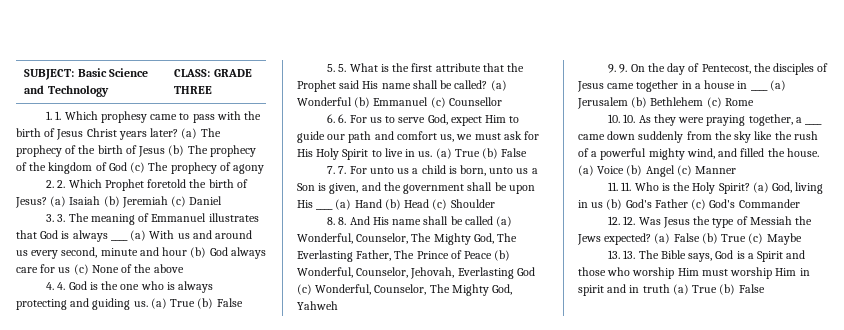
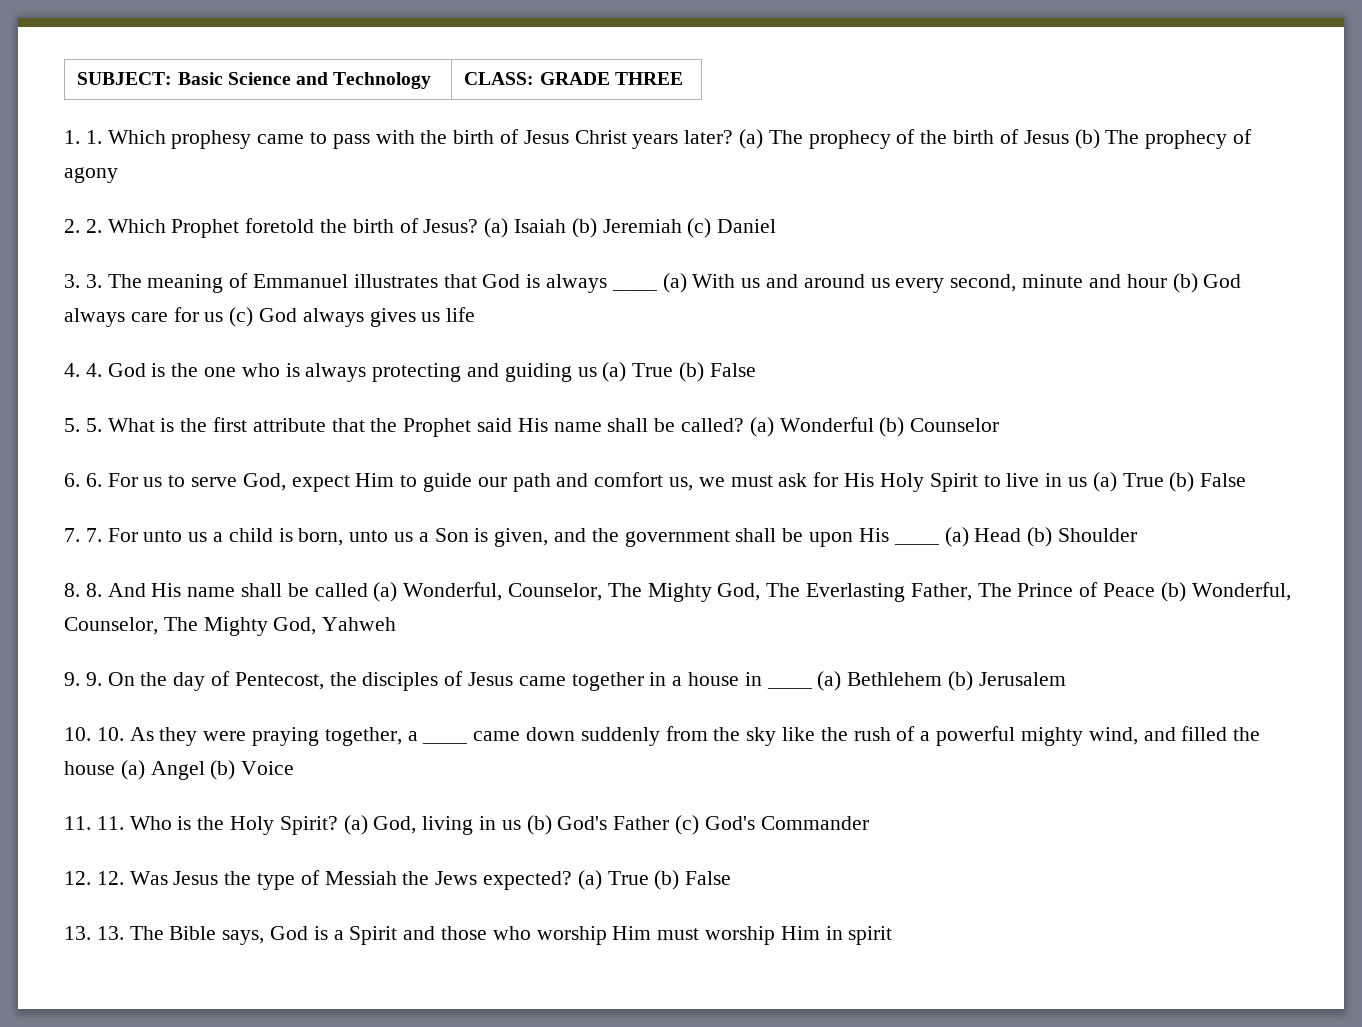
[29,162,231,174] the kingdom of God (c) The prophecy of -> (1252, 136) none
[91,264,184,273] None of the above -> [259,307,476,327] God always gives us life
[133,301,148,307] us. -> [577,367,597,377] us
[373,97,502,108] Emmanuel (c) Counsellor -> [910,418,1000,432] Counselor
[418,151,433,157] us. -> [1067,477,1087,487] us
[354,199,448,210] Hand (b) Head (c) -> [974,527,1053,547] Head (b)
[410,267,535,279] [297,284,427,295] Jehovah, Everlasting God (c) Wonderful, Counselor, -> (158, 626) none
(786, 85) none -> [847,671,974,691] Bethlehem (b)
[631,97,754,108] (b) Bethlehem (c) Rome -> (1066, 679) none
[786,148,819,157] [578,165,737,177] house. (a) Voice (b) Angel (c) Manner -> [64,760,295,780] house (a) Angel (b) Voice
[673,233,802,245] False (b) True (c) Maybe -> [607,870,732,890] True (b) False
[607,284,765,295] and in truth (a) True (b) False -> (893, 935) none

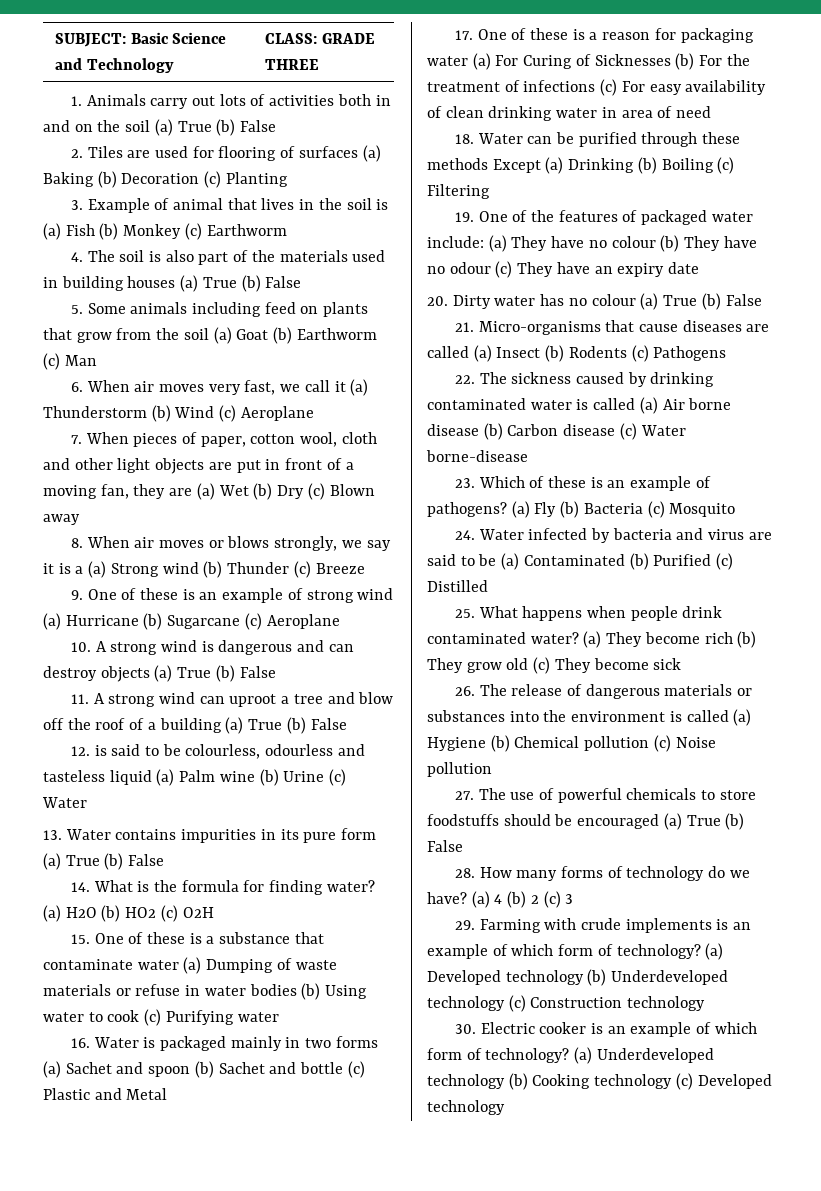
[85,129,1252,149] [64,167,118,183] [64,218,777,238] [64,273,1242,293] [64,307,476,327] [64,363,597,382] 1. Which prophesy came to pass with the birth of Jesus Christ years later? (a) The prophecy of the birth of Jesus (b) The prophecy of agony // 2. 2. Which Prophet foretold the birth of Jesus? (a) Isaiah (b) Jeremiah (c) Daniel // 3. 3. The meaning of Emmanuel illustrates that God is always ____ (a) With us and around us every second, minute and hour (b) God always care for us (c) God always gives us life // 4. 4. God is the one who is always protecting and guiding us -> [86,94,391,109] [43,119,277,136] [70,145,381,162] [43,171,288,188] [70,198,389,213] [43,223,287,240] [70,250,386,265] [43,276,176,291] Animals carry out lots of activities both in and on the soil (a) True (b) False // 2. Tiles are used for flooring of surfaces (a) Baking (b) Decoration (c) Planting // 3. Example of animal that lives in the soil is (a) Fish (b) Monkey (c) Earthworm // 4. The soil is also part of the materials used in building houses
[85,417,1000,437] [64,472,1247,492] [64,528,889,547] [893,527,1137,547] [64,582,1291,602] [64,617,397,636] [64,671,762,691] [766,671,1066,691] [64,727,418,746] [422,741,468,744] [473,726,1261,746] [64,760,295,780] [64,815,869,835] [64,870,732,890] [64,926,893,945] 5. What is the first attribute that the Prophet said His name shall be called? (a) Wonderful (b) Counselor // 6. 6. For us to serve God, expect Him to guide our path and comfort us, we must ask for His Holy Spirit to live in us (a) True (b) False // 7. 7. For unto us a child is born, unto us a Son is given, and the government shall be upon His ____ (a) Head (b) Shoulder // 8. 8. And His name shall be called (a) Wonderful, Counselor, The Mighty God, The Everlasting Father, The Prince of Peace (b) Wonderful, Counselor, The Mighty God, Yahweh // 9. 9. On the day of Pentecost, the disciples of Jesus came together in a house in ____ (a) Bethlehem (b) Jerusalem // 10. 10. As they were praying together, a ____ came down suddenly from the sky like the rush of a powerful mighty wind, and filled the house (a) Angel (b) Voice // 11. 11. Who is the Holy Spirit? (a) God, living in us (b) God's Father (c) God's Commander // 12. 12. Was Jesus the type of Messiah the Jews expected? (a) True (b) False // 13. 13. The Bible says, God is a Spirit and those who worship Him must worship Him in spirit -> [87,302,369,317] [43,327,377,344] [43,353,97,370] [70,379,369,396] [43,405,314,422] [70,432,377,447] [43,458,354,474] [43,483,375,500] [43,514,80,525] [70,536,391,551] [43,561,365,578] [70,588,394,603] [43,613,340,630] [70,640,354,655] [43,665,276,682] [70,692,394,707] [43,717,347,734] [70,744,365,759] [43,769,347,786] [42,797,87,808] [43,828,377,843] [43,853,165,870] [70,880,375,895] [43,905,214,922] [70,932,324,944] [43,957,337,974] [43,983,368,1000] [43,1009,279,1026] [70,1036,378,1051] [43,1061,365,1078] [43,1088,168,1100] [454,28,754,43] [427,53,750,70] [427,79,767,96] [427,106,712,121] [454,132,741,147] [427,157,735,174] [427,184,490,199] [454,210,753,225] [427,235,757,252] [427,261,700,278] [427,293,762,310] [454,320,770,335] [427,345,727,362] [454,372,715,387] [427,397,732,414] [427,423,686,440] [426,450,528,462] [454,476,711,491] [427,501,736,518] [454,528,772,543] [427,553,734,570] [427,580,488,592] [454,606,723,621] [427,631,757,648] [427,657,682,674] [454,684,753,699] [427,709,752,726] [427,735,716,752] [427,762,492,777] [454,788,756,803] [427,813,745,830] [427,840,463,852] [454,866,750,881] [427,891,574,908] [454,918,752,933] [427,943,724,960] [427,969,729,986] [427,995,706,1012] [454,1022,757,1037] [427,1047,714,1064] [427,1073,772,1090] [427,1100,505,1115] Some animals including feed on plants that grow from the soil (a) Goat (b) Earthworm (c) Man // 6. When air moves very fast, we call it (a) Thunderstorm (b) Wind (c) Aeroplane // 7. When pieces of paper, cotton wool, cloth and other light objects are put in front of a moving fan, they are (a) Wet (b) Dry (c) Blown away // 8. When air moves or blows strongly, we say it is a (a) Strong wind (b) Thunder (c) Breeze // 9. One of these is an example of strong wind (a) Hurricane (b) Sugarcane (c) Aeroplane // 10. A strong wind is dangerous and can destroy objects (a) True (b) False // 11. A strong wind can uproot a tree and blow off the roof of a building (a) True (b) False // 12. is said to be colourless, odourless and tasteless liquid (a) Palm wine (b) Urine (c) Water // 13. Water contains impurities in its pure form (a) True (b) False // 14. What is the formula for finding water? (a) H2O (b) HO2 (c) O2H // 15. One of these is a substance that contaminate water (a) Dumping of waste materials or refuse in water bodies (b) Using water to cook (c) Purifying water // 16. Water is packaged mainly in two forms (a) Sachet and spoon (b) Sachet and bottle (c) Plastic and Metal // 17. One of these is a reason for packaging water (a) For Curing of Sicknesses (b) For the treatment of infections (c) For easy availability of clean drinking water in area of need // 18. Water can be purified through these methods Except (a) Drinking (b) Boiling (c) Filtering // 19. One of the features of packaged water include: (a) They have no colour (b) They have no odour (c) They have an expiry date // 20. Dirty water has no colour (a) True (b) False // 21. Micro-organisms that cause diseases are called (a) Insect (b) Rodents (c) Pathogens // 22. The sickness caused by drinking contaminated water is called (a) Air borne disease (b) Carbon disease (c) Water borne-disease // 23. Which of these is an example of pathogens? (a) Fly (b) Bacteria (c) Mosquito // 24. Water infected by bacteria and virus are said to be (a) Contaminated (b) Purified (c) Distilled // 25. What happens when people drink contaminated water? (a) They become rich (b) They grow old (c) They become sick // 26. The release of dangerous materials or substances into the environment is called (a) Hygiene (b) Chemical pollution (c) Noise pollution // 27. The use of powerful chemicals to store foodstuffs should be encouraged (a) True (b) False // 28. How many forms of technology do we have? (a) 4 (b) 2 (c) 3 // 29. Farming with crude implements is an example of which form of technology? (a) Developed technology (b) Underdeveloped technology (c) Construction technology // 30. Electric cooker is an example of which form of technology? (a) Underdeveloped technology (b) Cooking technology (c) Developed technology

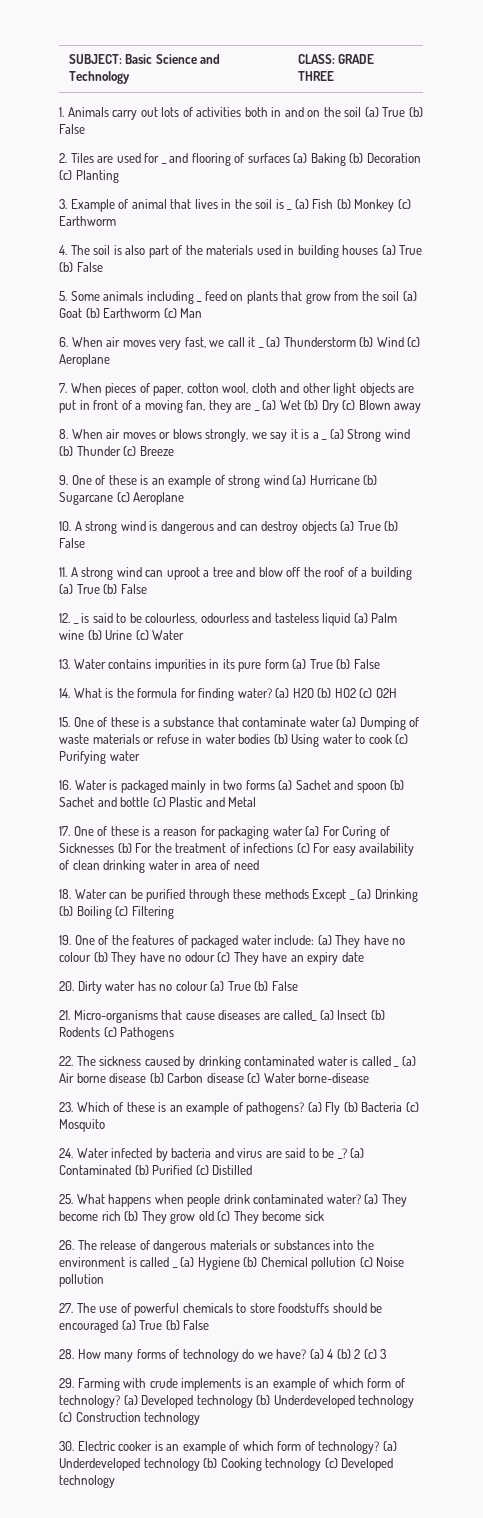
(214, 152) none -> [160,163,167,164] [169,153,189,163] _ and
(389, 204) none -> [286,209,293,210] _
(261, 309) none -> [196,301,203,302] _
(346, 386) none -> [257,347,264,348] _
(193, 492) none -> [253,410,260,411] _
(84, 570) none -> [321,439,328,440] _
(90, 751) none -> [72,623,79,624] _
(541, 166) none -> [348,899,355,900] _
[427,346,469,358] called -> [283,1010,318,1021] called_
(636, 404) none -> [393,1066,400,1067] _
(497, 560) none -> [336,1148,347,1159] _?
(729, 716) none -> [171,1267,178,1268] _

